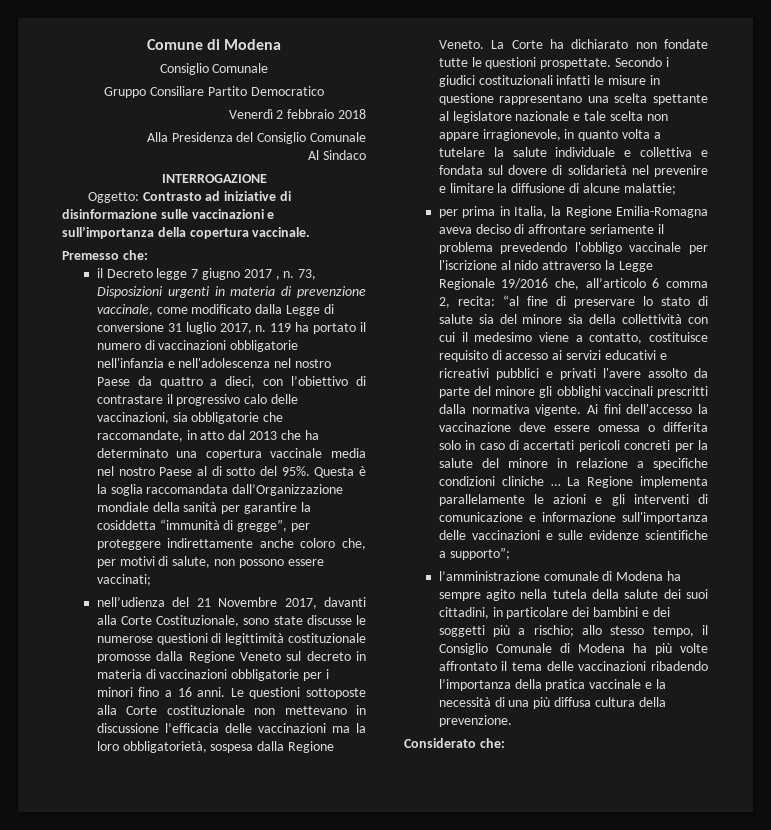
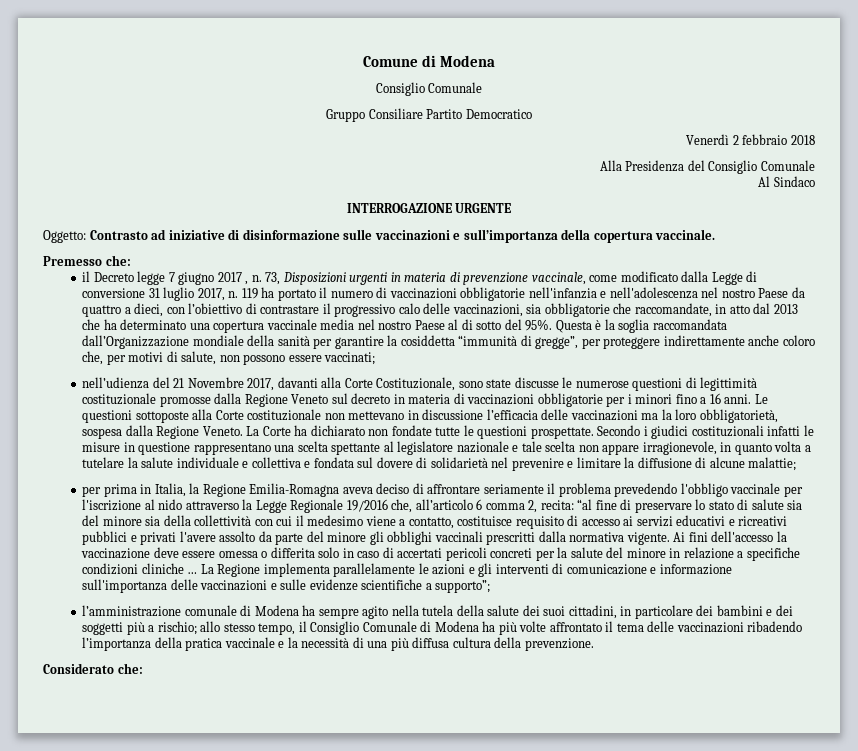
(267, 178) none -> [455,203,512,213] URGENTE

